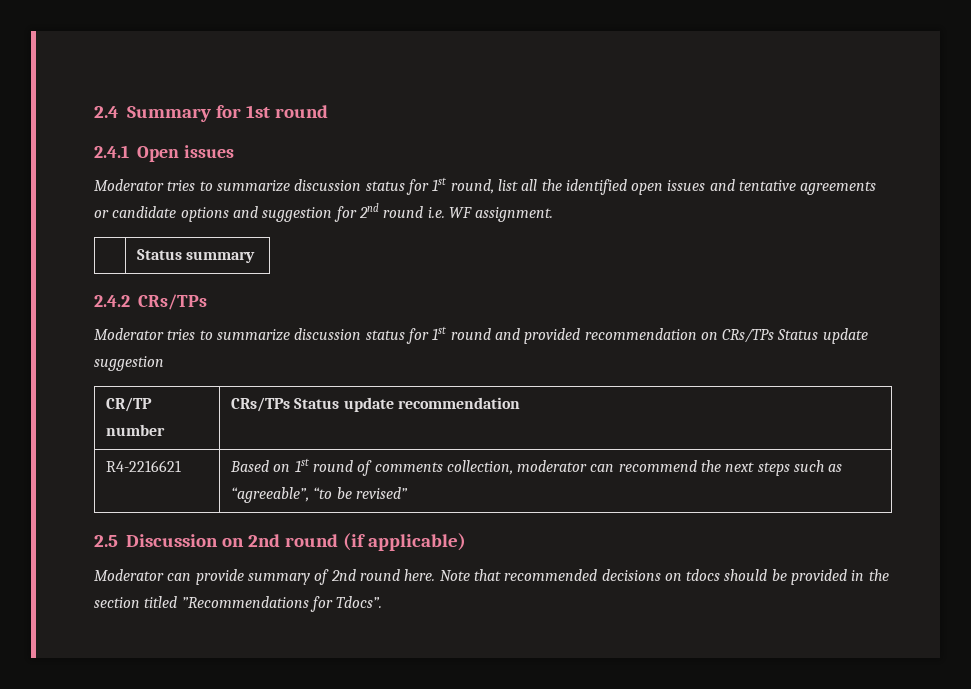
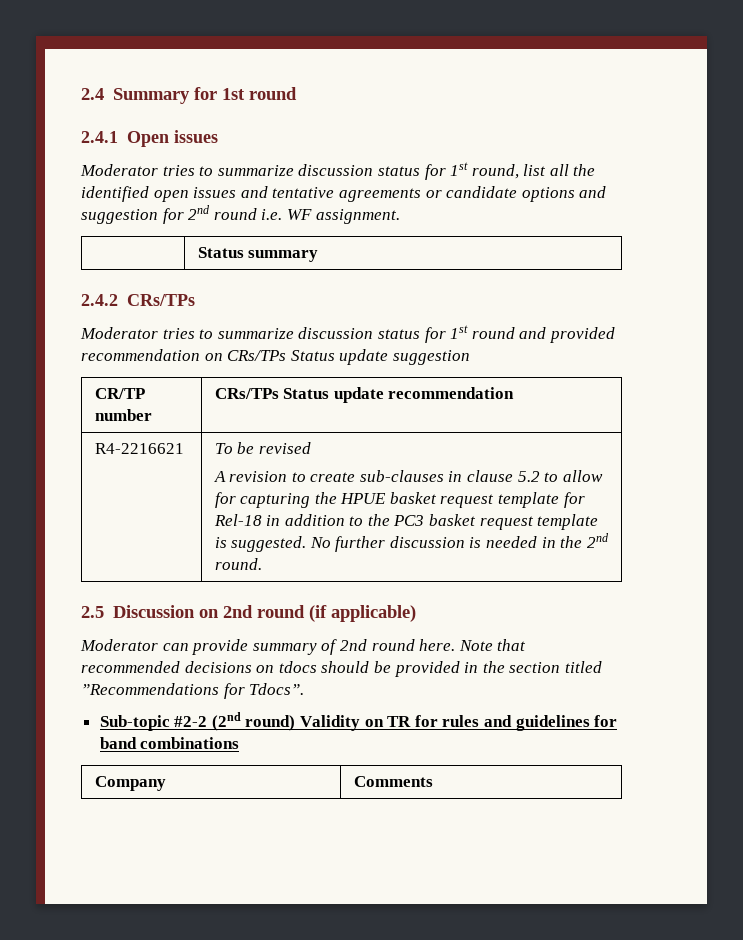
[229,458,843,476] [230,487,408,503] Based on 1st round of comments collection, moderator can recommend the next steps such as “agreeable”, “to be revised” -> [214,442,311,454] [213,470,603,482] [214,492,585,508] [213,514,599,530] [214,533,609,552] [214,558,262,570] To be revised // A revision to create sub-clauses in clause 5.2 to allow for capturing the HPUE basket request template for Rel-18 in addition to the PC3 basket request template is suggested. No further discussion is needed in the 2nd round.
(383, 602) none -> [99,712,618,731] [99,737,240,749] [94,776,166,791] [353,776,433,787] // Sub-topic #2-2 (2nd round) Validity on TR for rules and guidelines for band combinations // Company | Comments

